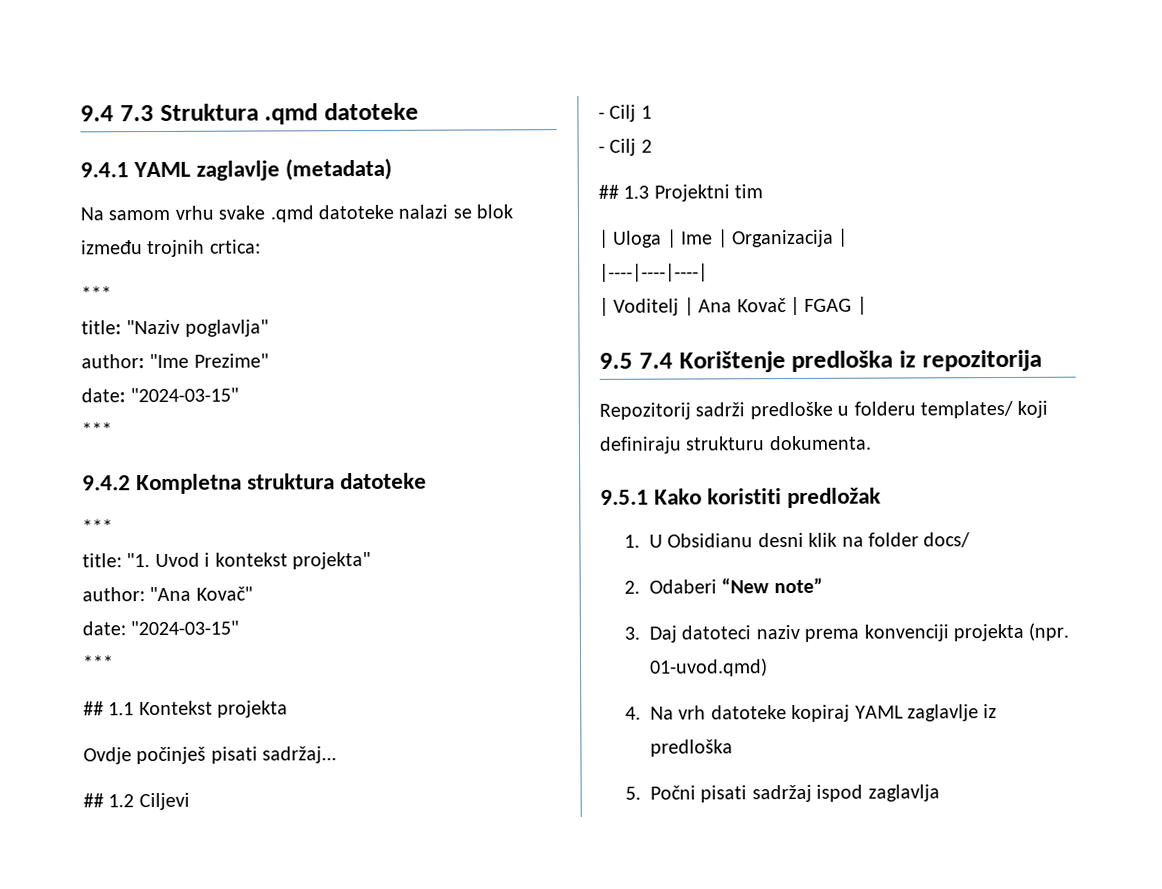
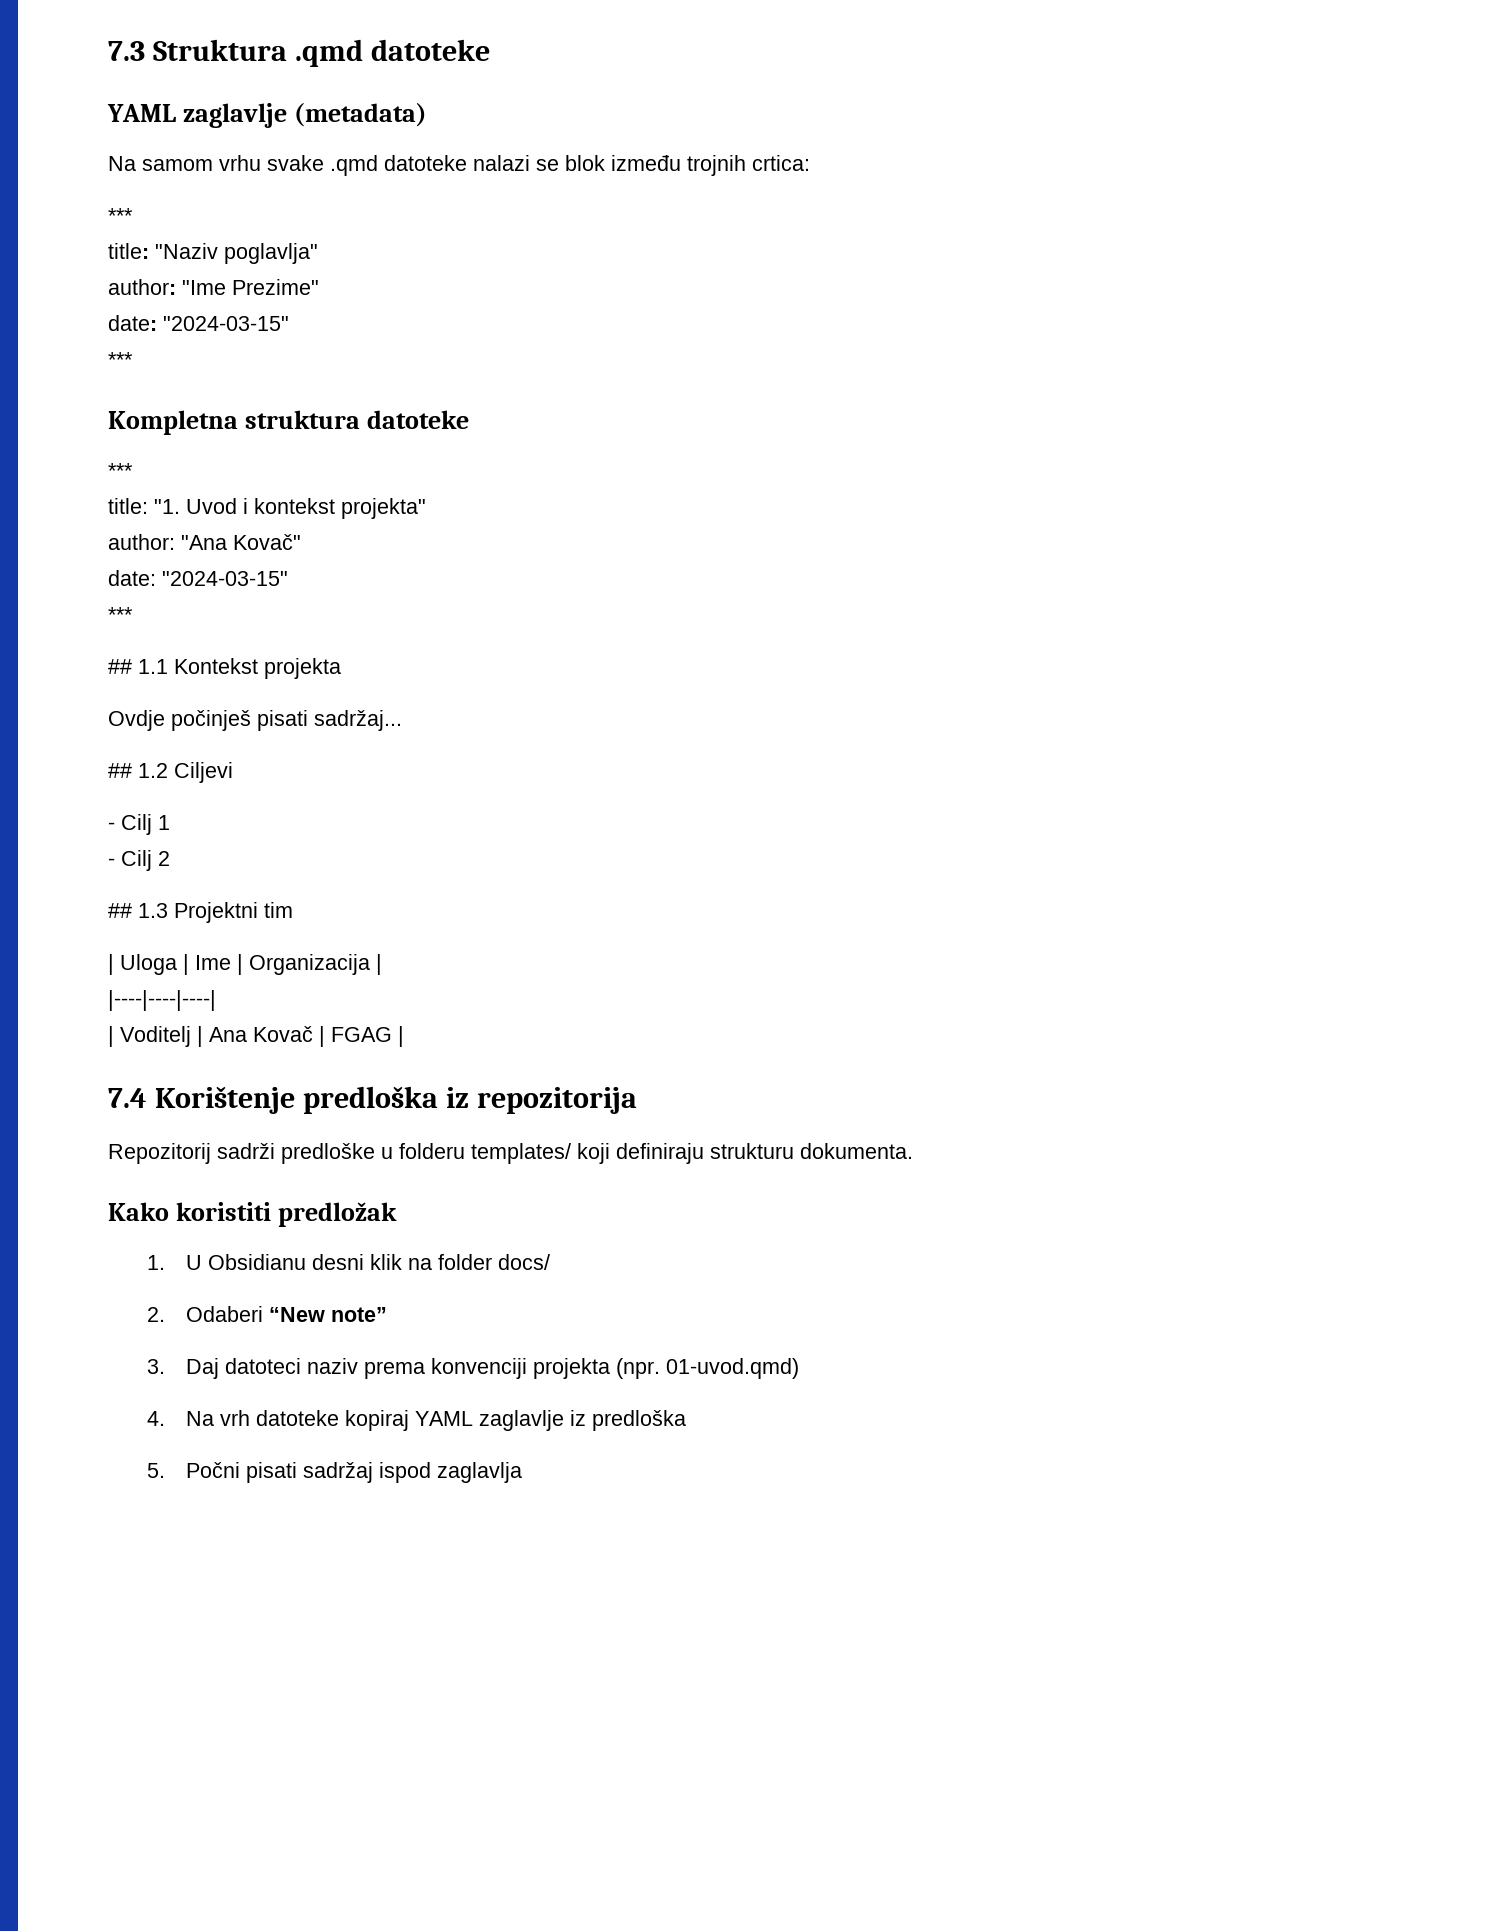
[80,105,114,122] 9.4 -> (108, 51) none
[80,162,129,178] 9.4.1 -> (490, 50) none
[82,475,131,491] 9.4.2 -> (133, 359) none
[599,352,633,369] 9.5 -> (404, 1036) none
[600,489,649,505] 9.5.1 -> (913, 1151) none

